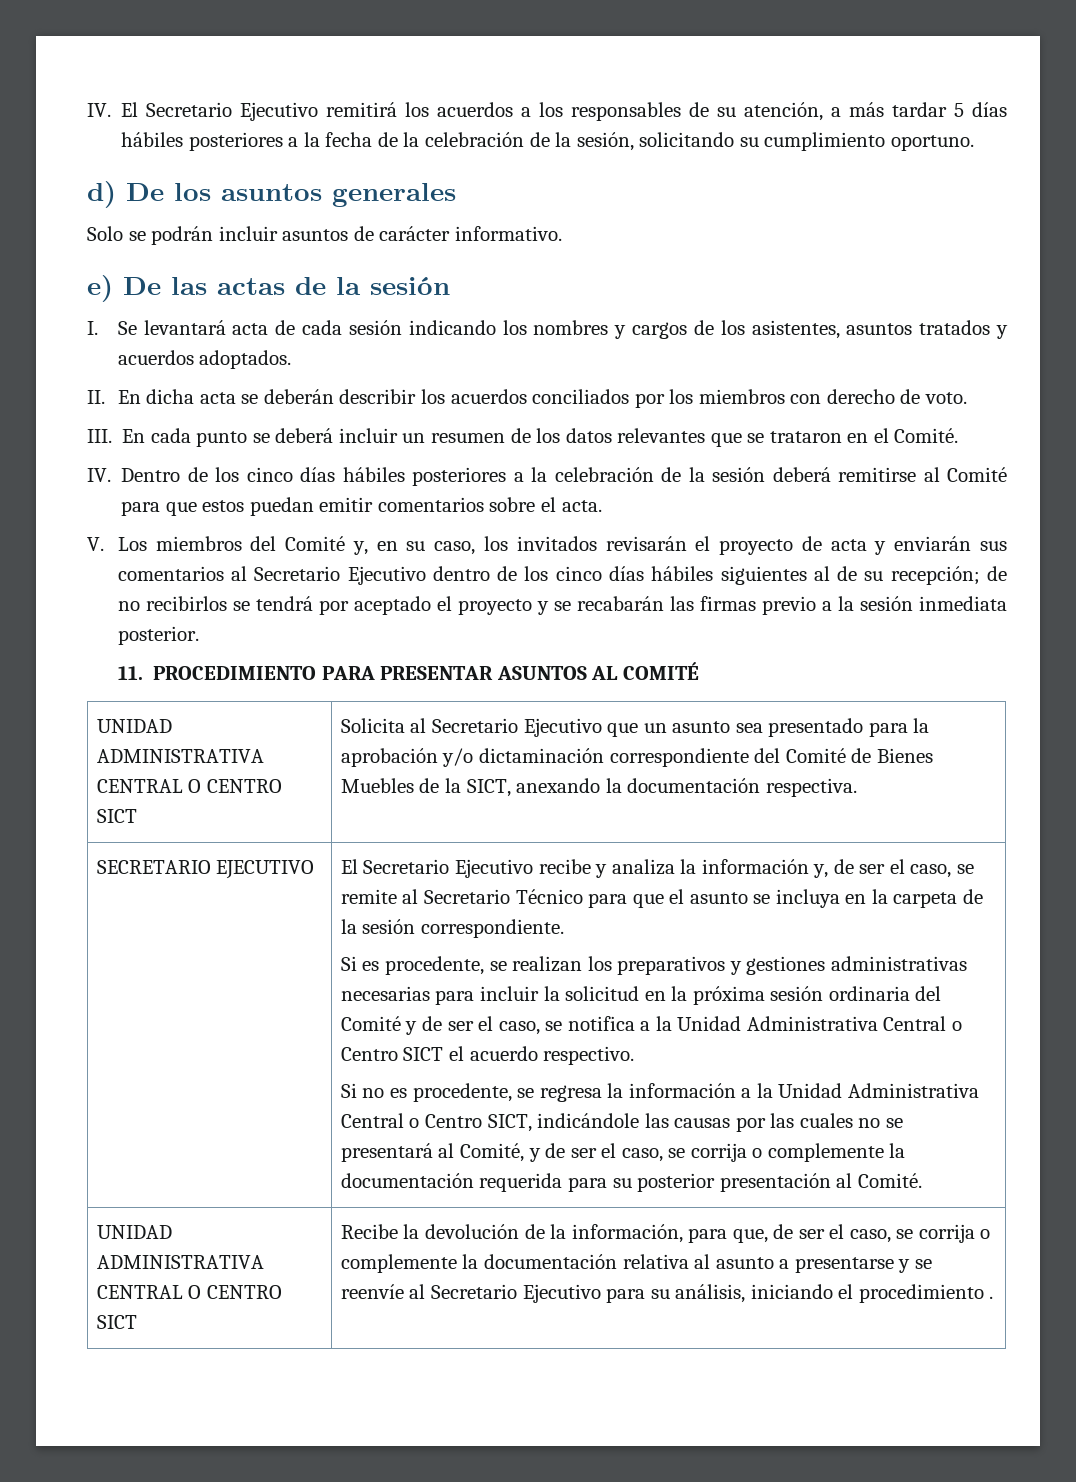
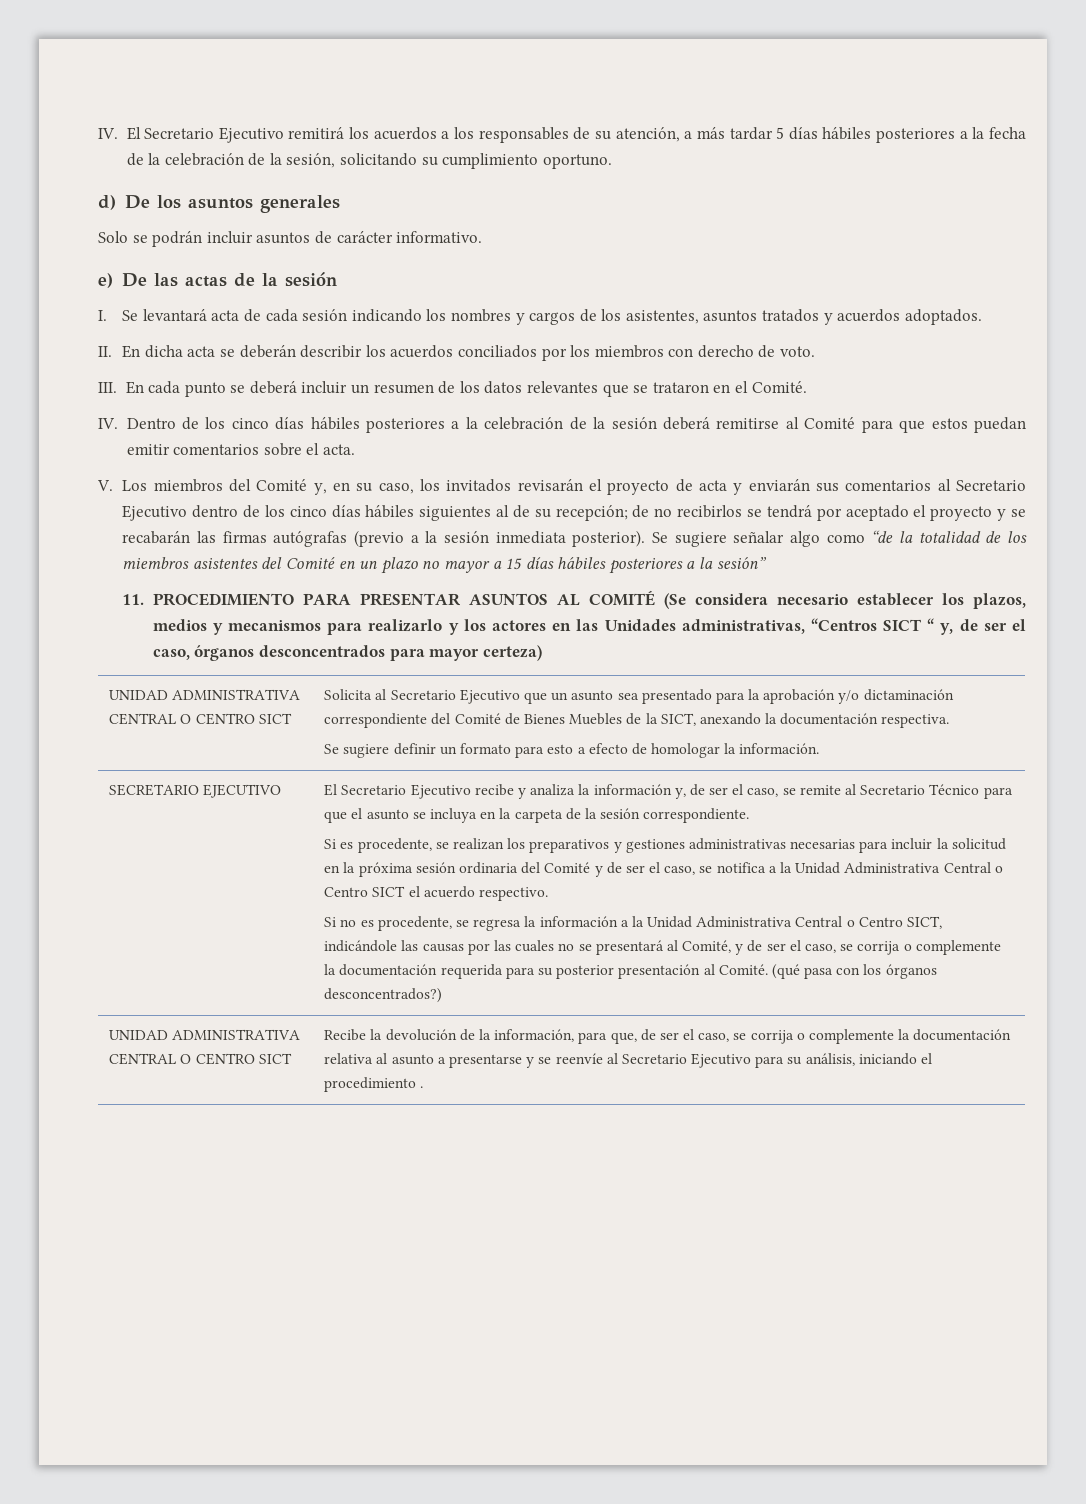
[761,596,816,615] previo -> [273,530,404,547] autógrafas (previo
[117,626,199,645] posterior. -> [572,530,1028,547] [122,557,767,574] posterior). Se sugiere señalar algo como “de la totalidad de los miembros asistentes del Comité en un plazo no mayor a 15 días hábiles posteriores a la sesión”
(699, 671) none -> [663,593,1027,609] [152,618,1026,635] [152,645,542,661] (Se considera necesario establecer los plazos, medios y mecanismos para realizarlo y los actores en las Unidades administrativas, “Centros SICT “ y, de ser el caso, órganos desconcentrados para mayor certeza)
(857, 787) none -> [324,743,820,758] // Se sugiere definir un formato para esto a efecto de homologar la información.
(922, 1180) none -> [771,964,937,979] [324,988,443,1003] (qué pasa con los órganos desconcentrados?)

